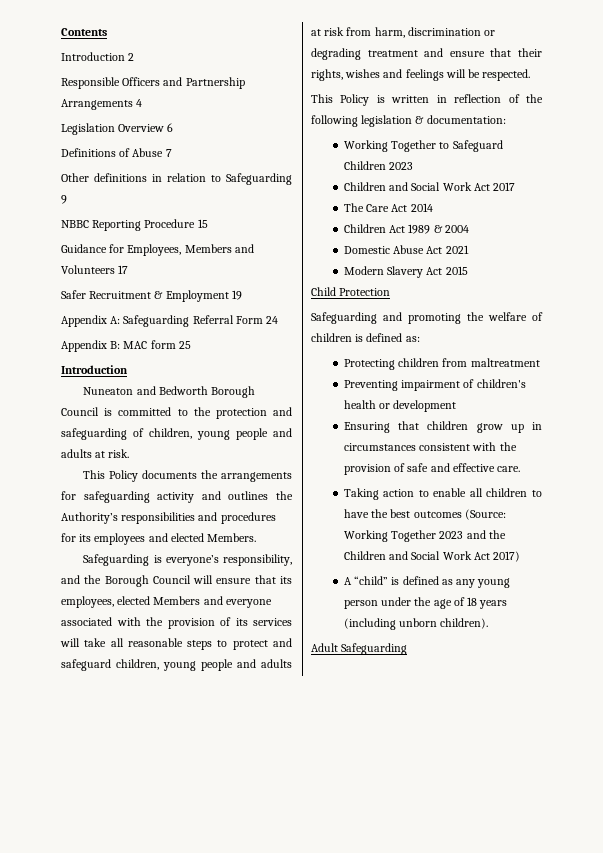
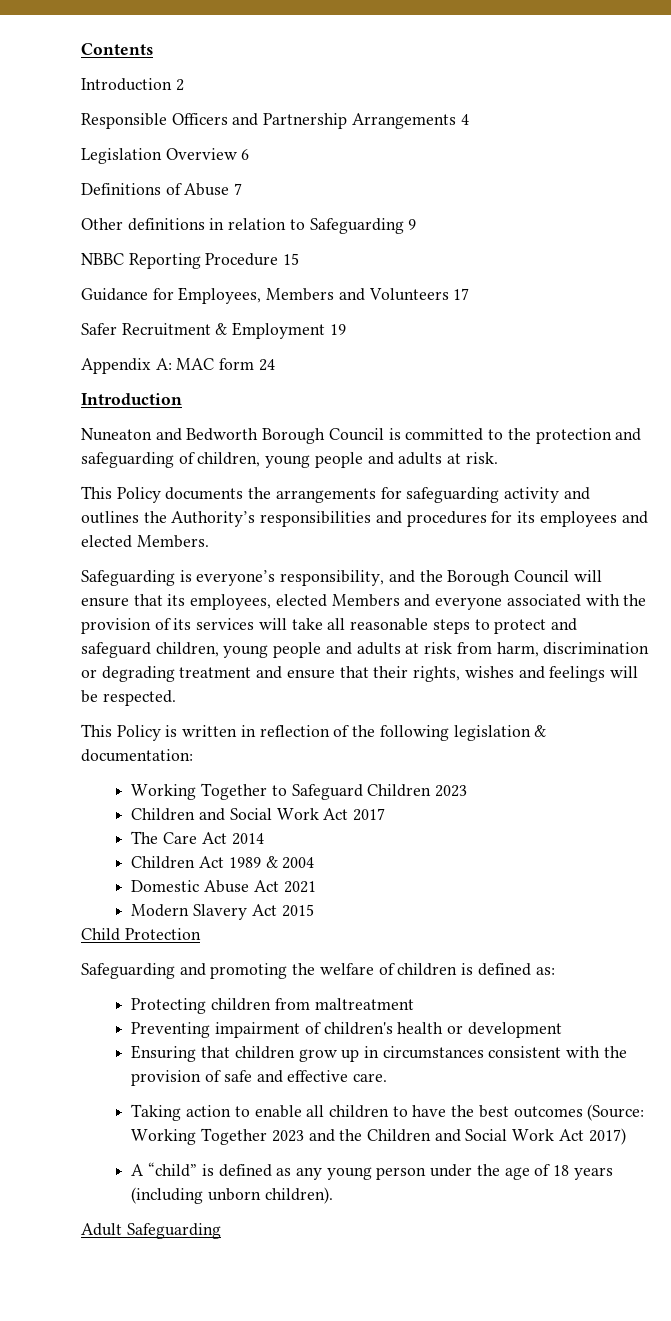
[123,315,279,327] [61,340,121,352] Safeguarding Referral Form 24 // Appendix B: -> (172, 364) none
[178,341,191,349] 25 -> [258,359,275,371] 24

